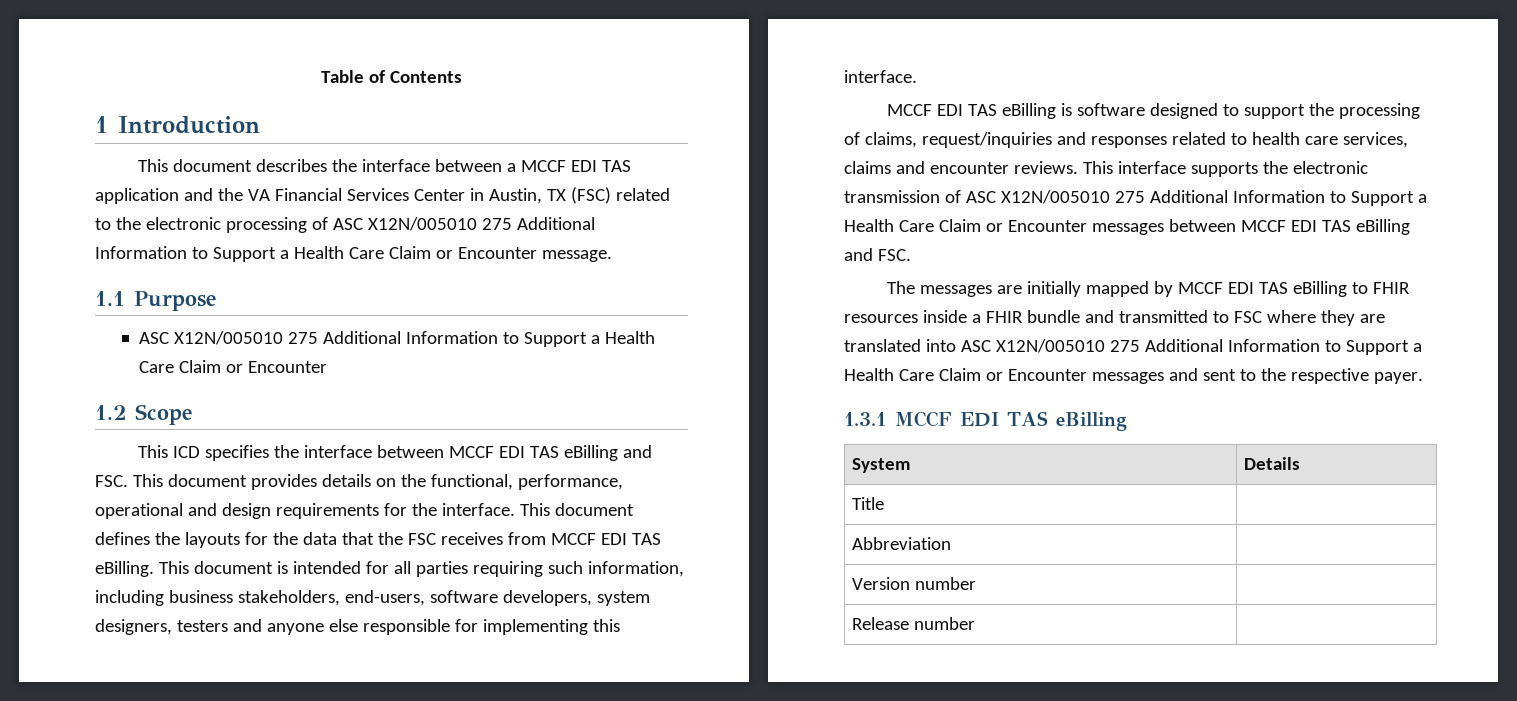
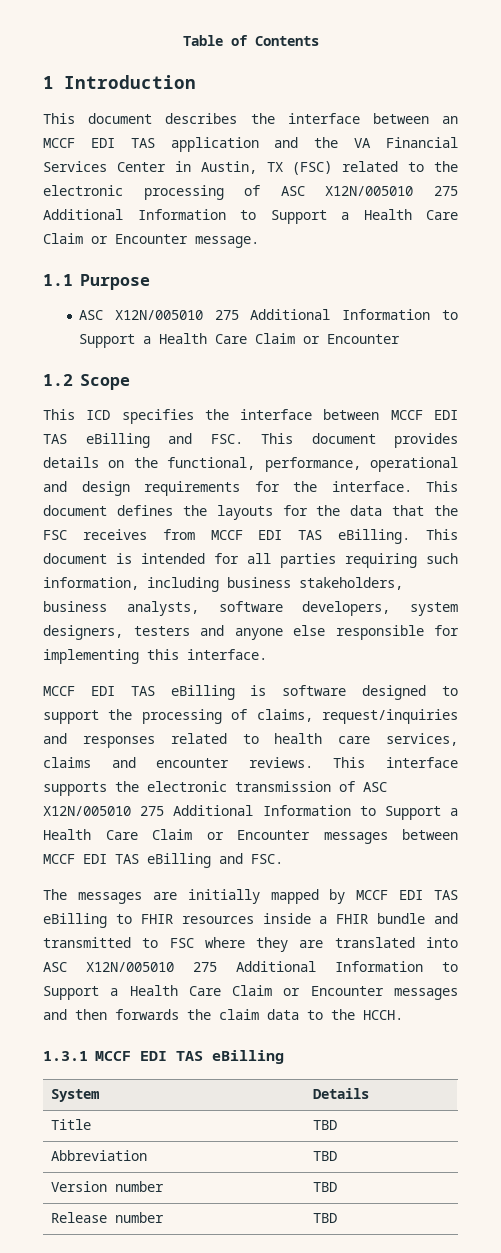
[507,163,517,172] a -> [442,116,458,124] an
[344,590,425,606] end-users, -> [43,601,199,616] business analysts,
[1202,368,1423,384] sent to the respective payer. -> [75,1009,403,1020] then forwards the claim data to the HCCH.
(884, 503) none -> [312,1120,337,1130] TBD
(951, 543) none -> [312,1151,337,1161] TBD
(976, 583) none -> [312,1182,337,1192] TBD
(975, 623) none -> [312,1213,337,1223] TBD

